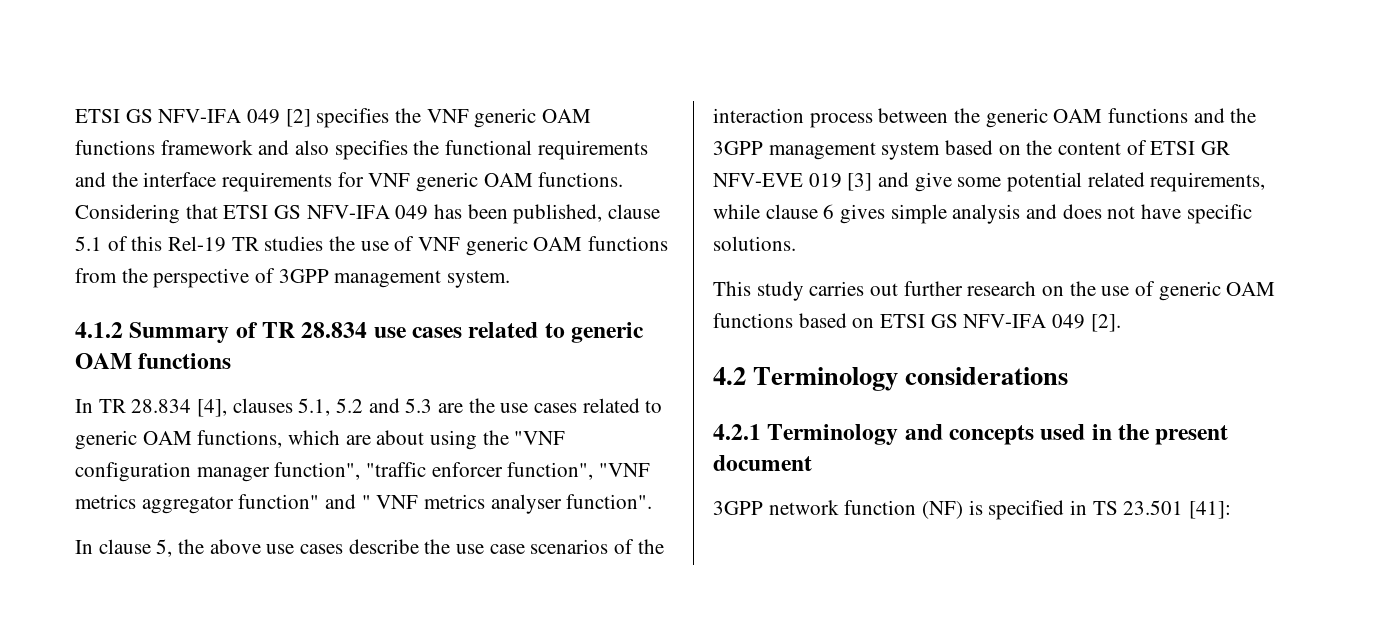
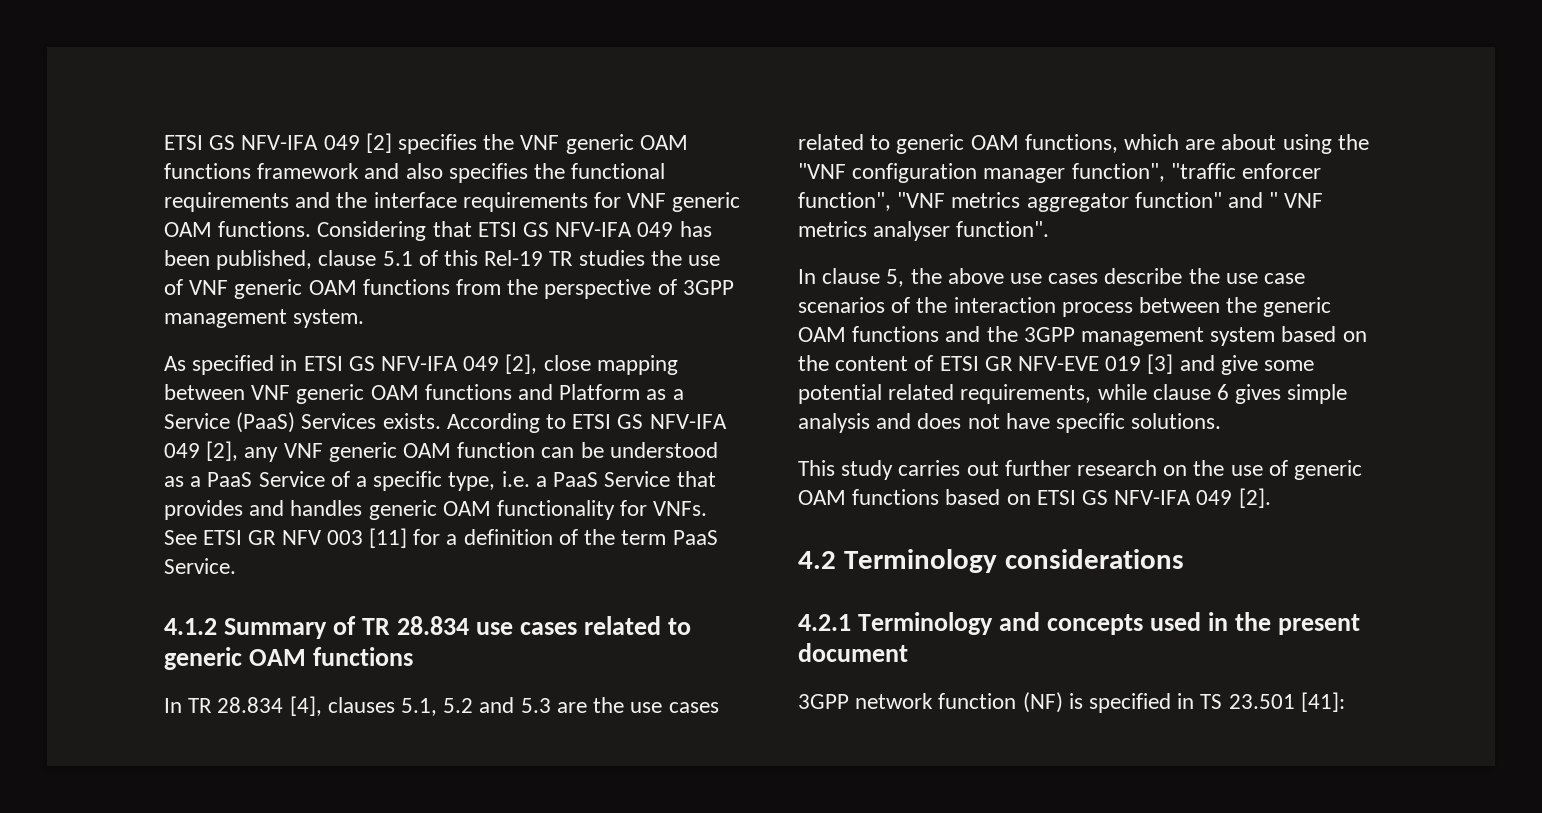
(511, 279) none -> [164,354,678,375] [164,384,684,404] [164,412,727,433] [164,441,718,462] [164,471,716,491] [164,500,708,520] [164,528,718,548] [164,558,236,574] // As specified in ETSI GS NFV-IFA 049 [2], close mapping between VNF generic OAM functions and Platform as a Service (PaaS) Services exists. According to ETSI GS NFV-IFA 049 [2], any VNF generic OAM function can be understood as a PaaS Service of a specific type, i.e. a PaaS Service that provides and handles generic OAM functionality for VNFs. See ETSI GR NFV 003 [11] for a definition of the term PaaS Service.

